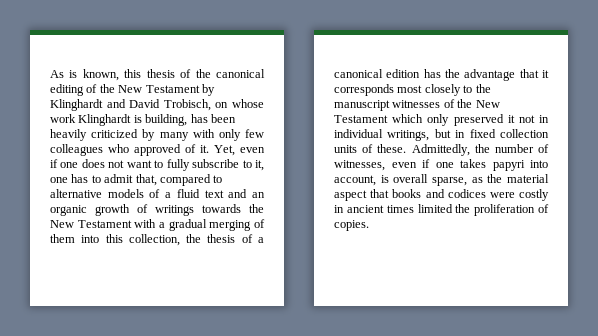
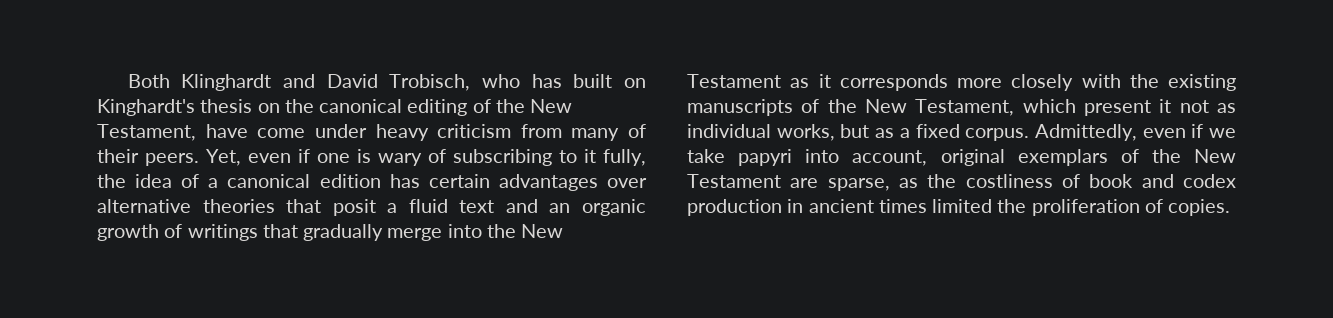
[50,69,192,81] As is known, this thesis of -> [127,74,646,91] [97,99,280,116] Both Klinghardt and David Trobisch, who has built on Kinghardt's thesis on
[145,84,215,96] [50,99,264,111] [50,114,236,126] [50,129,264,141] [50,144,265,156] [50,159,264,171] [50,174,223,186] [50,189,161,198] Testament by Klinghardt and David Trobisch, on whose work Klinghardt is building, has been heavily criticized by many with only few colleagues who approved of it. Yet, even if one does not want to fully subscribe to it, one has to admit that, compared to alternative models of -> [97,124,646,141] [97,149,646,166] [97,174,647,191] [97,199,376,216] Testament, have come under heavy criticism from many of their peers. Yet, even if one is wary of subscribing to it fully, the idea of a canonical edition has certain advantages over alternative theories that posit
[202,204,264,213] [50,219,265,231] [50,234,264,246] [334,69,549,81] [334,84,491,96] [334,99,500,111] [334,114,549,126] [334,129,549,141] [334,144,549,156] [334,159,548,171] [334,174,549,186] [334,189,549,201] towards the New Testament with a gradual merging of them into this collection, the thesis of a canonical edition has the advantage that it corresponds most closely to the manuscript witnesses of the New Testament which only preserved it not in individual writings, but in fixed collection units of these. Admittedly, the number of witnesses, even if one takes papyri into account, is overall sparse, as the material aspect that books and codices were costly -> [262,224,564,241] [687,74,1236,91] [687,99,1236,116] [687,124,1236,141] [687,149,1236,166] [687,174,1236,191] [687,199,782,216] that gradually merge into the New Testament as it corresponds more closely with the existing manuscripts of the New Testament, which present it not as individual works, but as a fixed corpus. Admittedly, even if we take papyri into account, original exemplars of the New Testament are sparse, as the costliness of book and codex production

